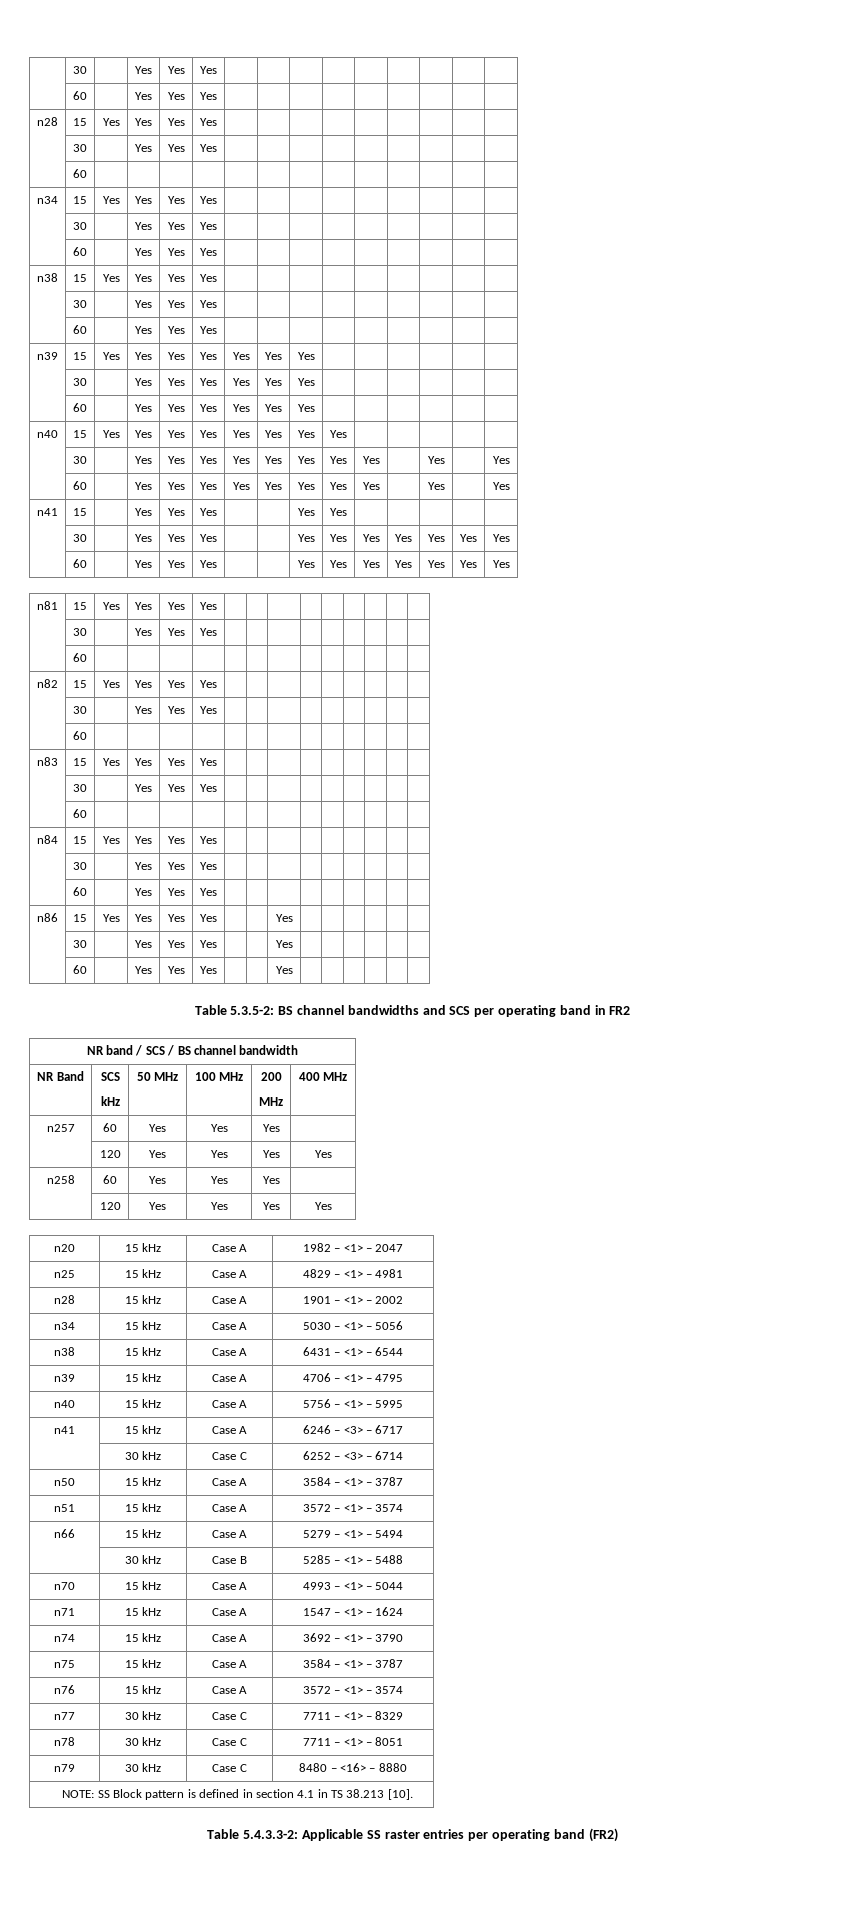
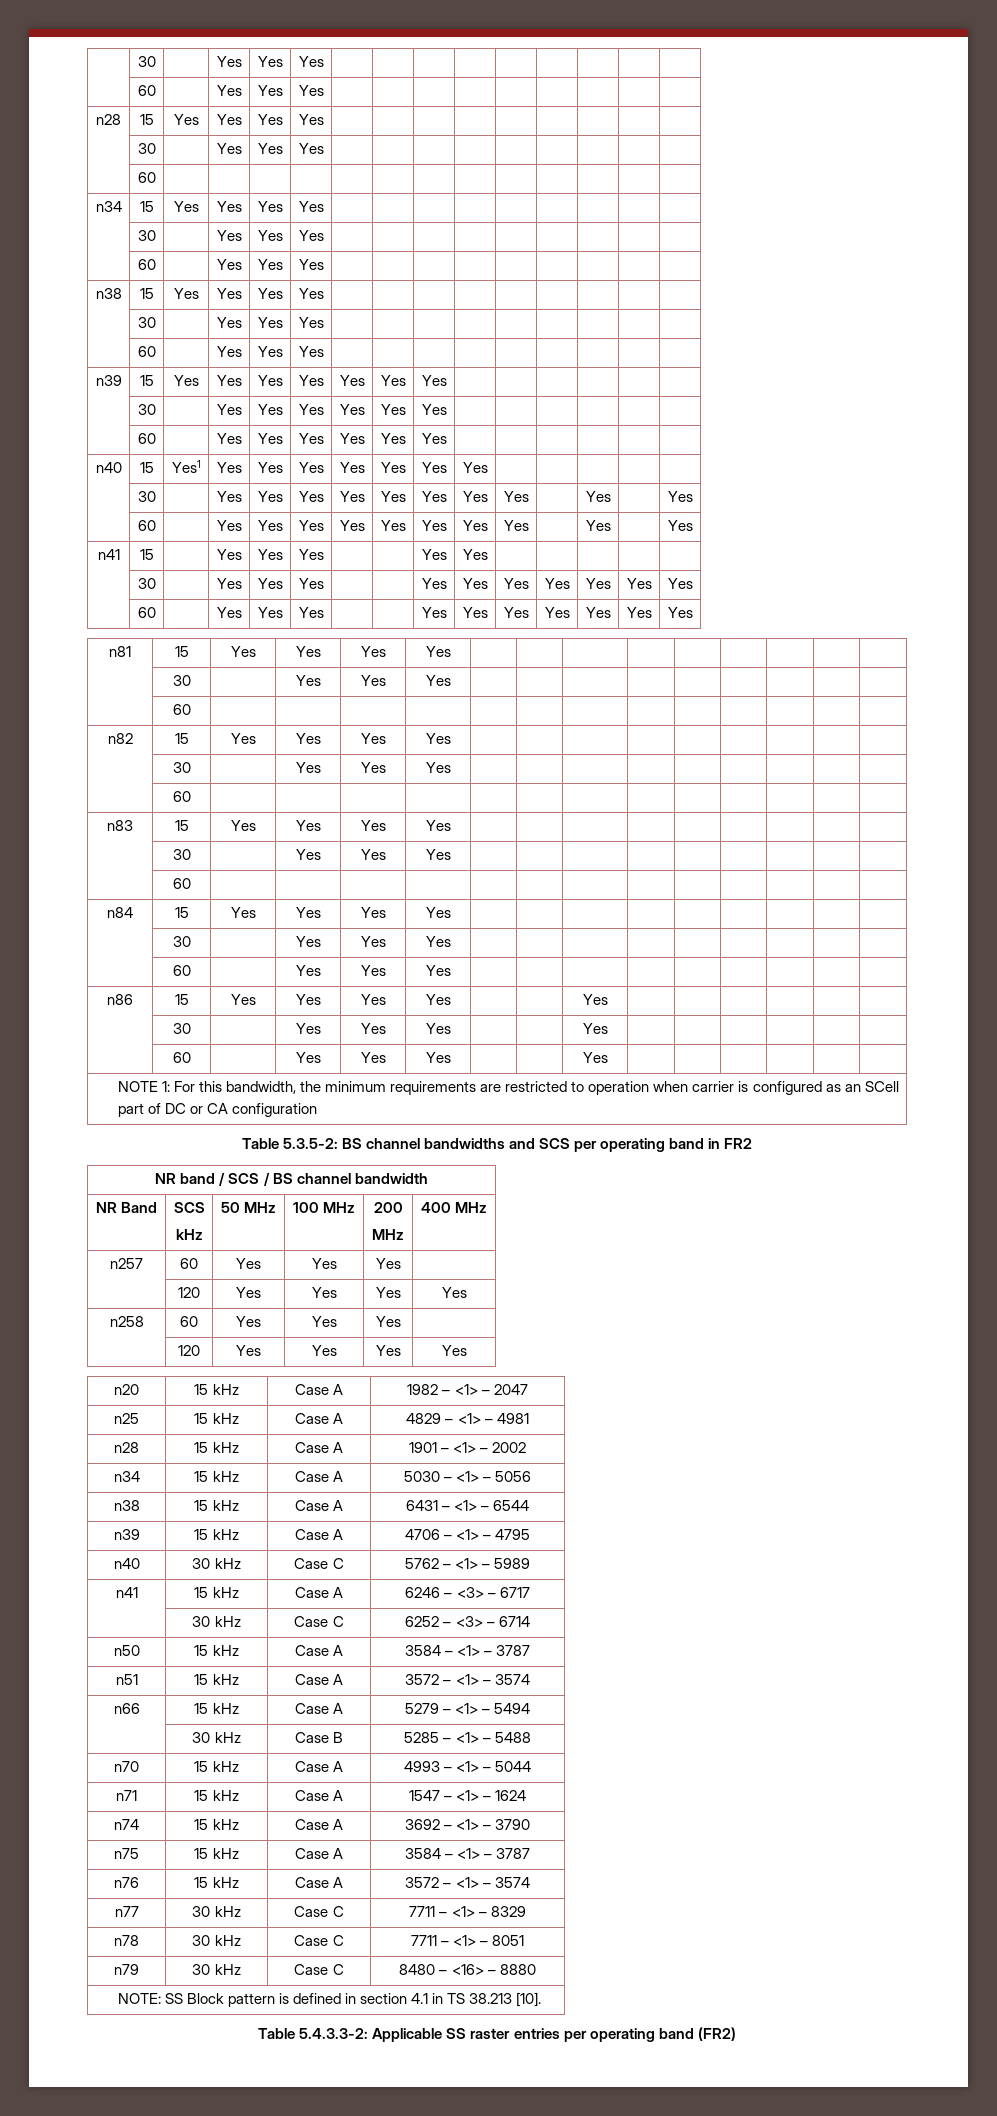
[102,430,120,438] Yes -> [171,460,201,473] Yes1
(293, 970) none -> [117,1081,899,1095] [117,1103,317,1117] // NOTE 1: For this bandwidth, the minimum requirements are restricted to operation when carrier is configured as an SCell part of DC or CA configuration
[124,1399,162,1408] [211,1400,248,1408] [302,1399,404,1408] 15 kHz | Case A | 5756 – <1> – 5995 -> [192,1558,241,1569] [294,1558,344,1569] [404,1558,531,1569] 30 kHz | Case C | 5762 – <1> – 5989

